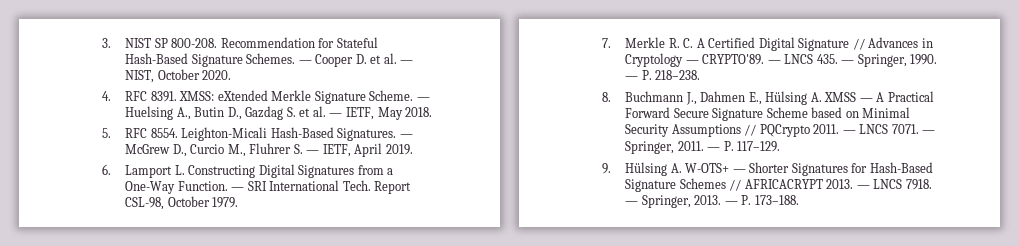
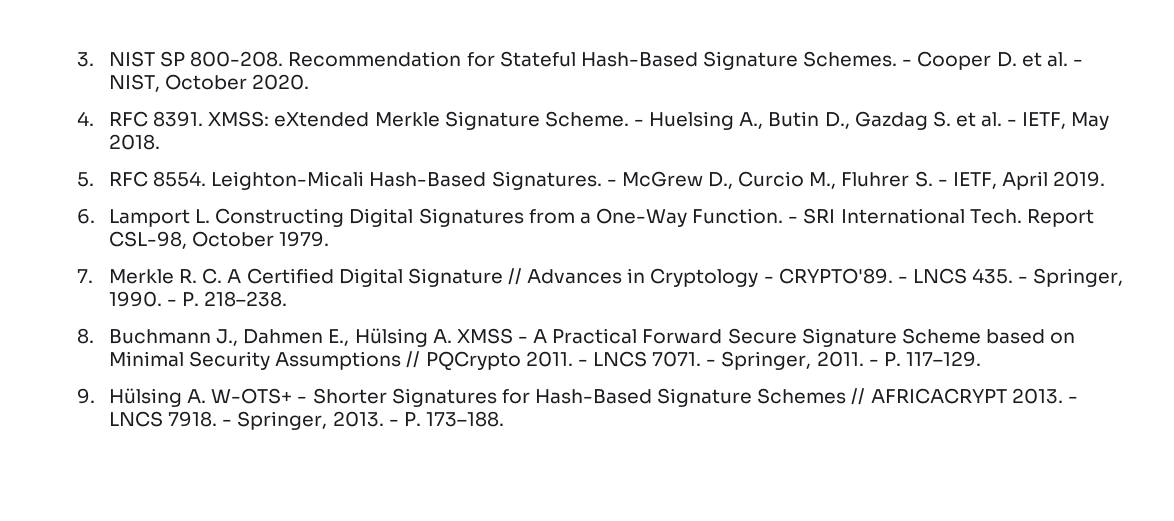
[298,60,312,64] — -> [902,59,913,66] -
[400,60,414,64] — -> [1072,59,1083,66] -
[416,97,430,101] — -> [633,119,644,126] -
[329,113,343,117] — -> [1007,119,1018,126] -
[399,134,413,138] — -> [606,179,617,186] -
[306,150,320,154] — -> [937,179,948,186] -
[231,187,245,191] — -> [788,216,799,223] -
[685,54,781,65] — CRYPTO'89. — -> [763,268,908,284] - CRYPTO'89. -
[841,60,855,64] — -> [1018,276,1029,283] -
[625,76,639,80] — -> [167,299,178,306] -
[859,98,873,102] — -> [517,336,528,343] -
[842,130,856,134] — -> [577,359,588,366] -
[922,130,936,134] — -> [706,359,717,366] -
[707,147,721,151] — -> [868,359,879,366] -
[732,169,746,173] — -> [297,396,308,403] -
[856,185,870,189] — -> [1067,396,1078,403] -
[625,201,639,205] — -> [222,419,233,426] -
[724,201,738,205] — -> [388,419,399,426] -

